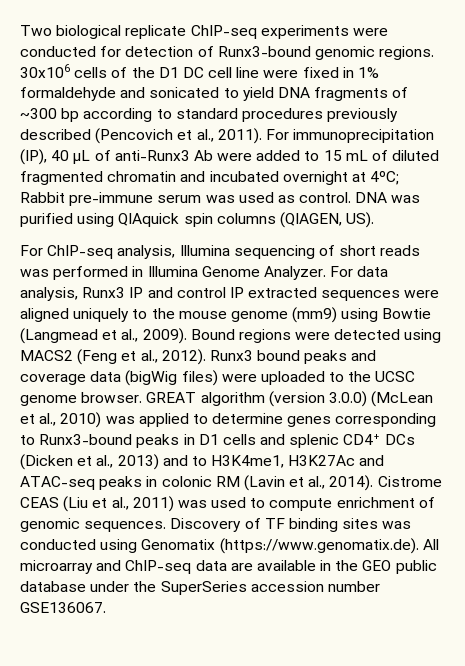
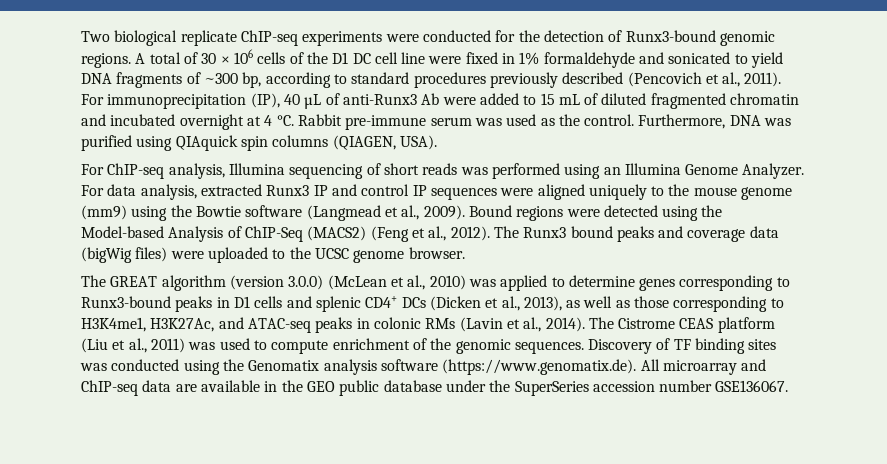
(122, 51) none -> [518,30,540,42] the
[20,64,70,78] 30x106 -> [135,49,253,64] A total of 30 × 106
[61,108,80,122] bp -> [242,72,262,88] bp,
[370,171,400,185] 4ºC; -> [264,115,294,126] 4 °C.
[299,192,352,203] control. -> [558,114,726,129] the control. Furthermore,
[346,212,375,228] US). -> [399,135,437,150] USA).
[132,266,144,277] in -> [564,164,621,179] using an
(78, 294) none -> [200,184,262,196] extracted
[248,287,318,298] extracted -> (427, 190) none
[382,308,432,319] Bowtie -> [170,205,303,217] the Bowtie software
[20,350,73,361] MACS2 -> [701,205,723,217] [81,226,367,242] the Model-based Analysis of ChIP-Seq (MACS2)
(206, 357) none -> [493,226,519,238] The
(143, 397) none -> [81,275,106,287] // The
[117,454,188,470] 2013) and -> [523,296,768,312] 2013), as well as those corresponding
[288,455,356,466] H3K27Ac -> [150,318,215,332] H3K27Ac,
[215,476,240,487] RM -> [425,318,456,329] RMs
(374, 483) none -> [588,317,614,329] The
(59, 502) none -> [717,317,775,333] platform
(435, 502) none -> [430,338,452,350] the
[141,539,216,550] Genomatix -> [222,359,438,375] the Genomatix analysis software

